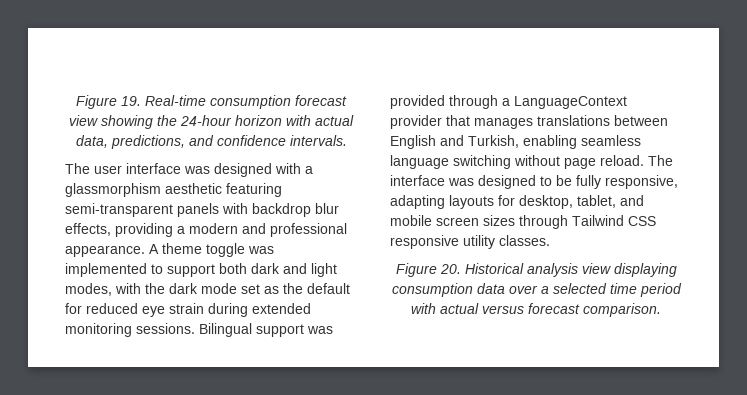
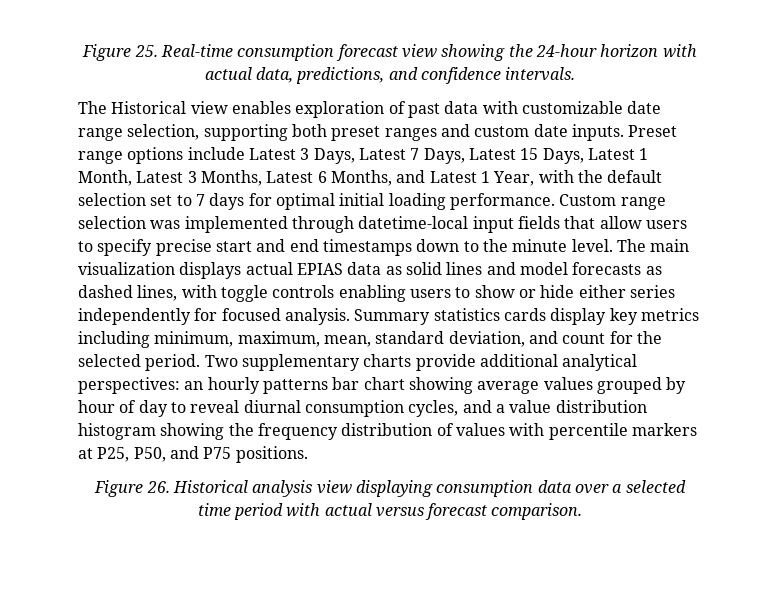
[76,95,141,109] Figure 19. -> [82,44,158,61] Figure 25.
[94,163,313,177] [65,183,282,197] [65,203,339,217] [65,223,347,237] [65,243,274,257] [65,263,337,277] [65,283,350,296] [65,303,311,317] [65,323,333,337] [390,95,627,109] [390,115,668,129] [390,135,641,149] [390,155,673,169] [390,175,678,189] [390,195,644,209] [390,215,656,229] [390,235,550,249] [395,263,461,277] user interface was designed with a glassmorphism aesthetic featuring semi-transparent panels with backdrop blur effects, providing a modern and professional appearance. A theme toggle was implemented to support both dark and light modes, with the dark mode set as the default for reduced eye strain during extended monitoring sessions. Bilingual support was provided through a LanguageContext provider that manages translations between English and Turkish, enabling seamless language switching without page reload. The interface was designed to be fully responsive, adapting layouts for desktop, tablet, and mobile screen sizes through Tailwind CSS responsive utility classes. // Figure 20. -> [111,101,662,118] [78,124,678,141] [78,147,649,164] [78,170,663,186] [78,193,666,210] [78,216,687,233] [78,239,690,256] [78,262,662,279] [78,285,675,302] [78,308,699,325] [78,331,662,348] [78,354,638,371] [78,377,687,394] [78,400,647,417] [78,423,697,440] [78,446,308,463] [94,480,170,497] Historical view enables exploration of past data with customizable date range selection, supporting both preset ranges and custom date inputs. Preset range options include Latest 3 Days, Latest 7 Days, Latest 15 Days, Latest 1 Month, Latest 3 Months, Latest 6 Months, and Latest 1 Year, with the default selection set to 7 days for optimal initial loading performance. Custom range selection was implemented through datetime-local input fields that allow users to specify precise start and end timestamps down to the minute level. The main visualization displays actual EPIAS data as solid lines and model forecasts as dashed lines, with toggle controls enabling users to show or hide either series independently for focused analysis. Summary statistics cards display key metrics including minimum, maximum, mean, standard deviation, and count for the selected period. Two supplementary charts provide additional analytical perspectives: an hourly patterns bar chart showing average values grouped by hour of day to reveal diurnal consumption cycles, and a value distribution histogram showing the frequency distribution of values with percentile markers at P25, P50, and P75 positions. // Figure 26.

